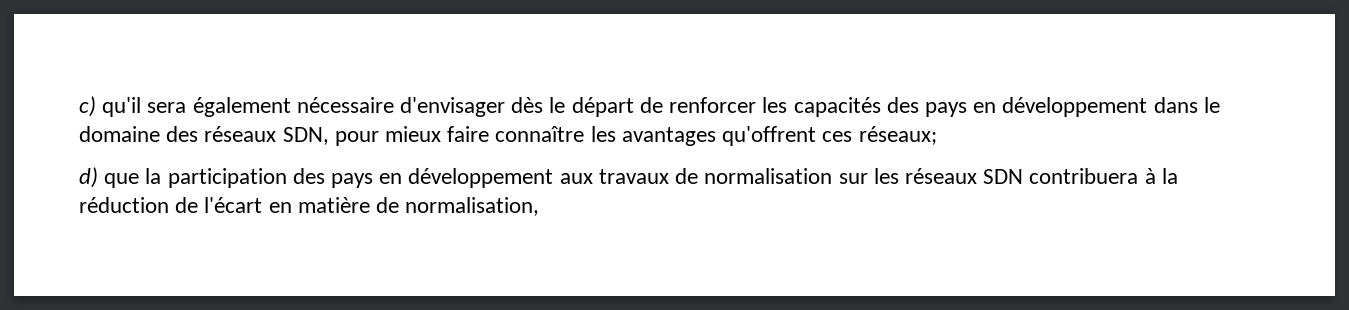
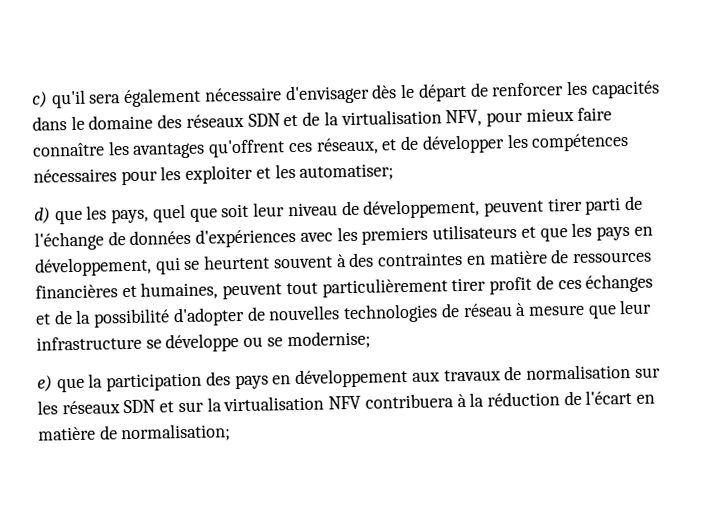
[886,97,1148,117] des pays en développement -> (660, 89) none
[282,127,329,145] SDN, -> [247,109,483,127] SDN et de la virtualisation NFV,
[858,126,937,145] [79,167,98,188] réseaux; // d) -> [315,132,630,155] [33,163,395,186] [34,195,644,225] [34,222,653,251] [35,249,652,277] [35,273,654,300] [36,299,653,328] [36,330,371,353] [37,375,53,392] réseaux, et de développer les compétences nécessaires pour les exploiter et les automatiser; // d) que les pays, quel que soit leur niveau de développement, peuvent tirer parti de l'échange de données d'expériences avec les premiers utilisateurs et que les pays en développement, qui se heurtent souvent à des contraintes en matière de ressources financières et humaines, peuvent tout particulièrement tirer profit de ces échanges et de la possibilité d'adopter de nouvelles technologies de réseau à mesure que leur infrastructure se développe ou se modernise; // e)
(1024, 176) none -> [159,395,362,413] et sur la virtualisation NFV
[405,197,540,216] normalisation, -> [121,423,232,443] normalisation;

